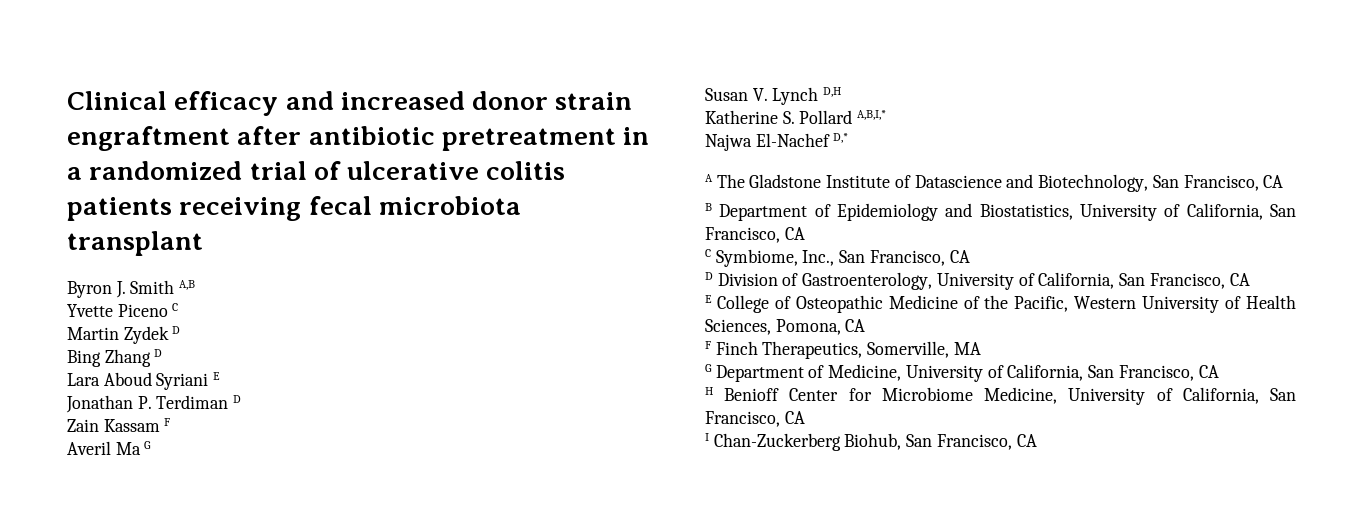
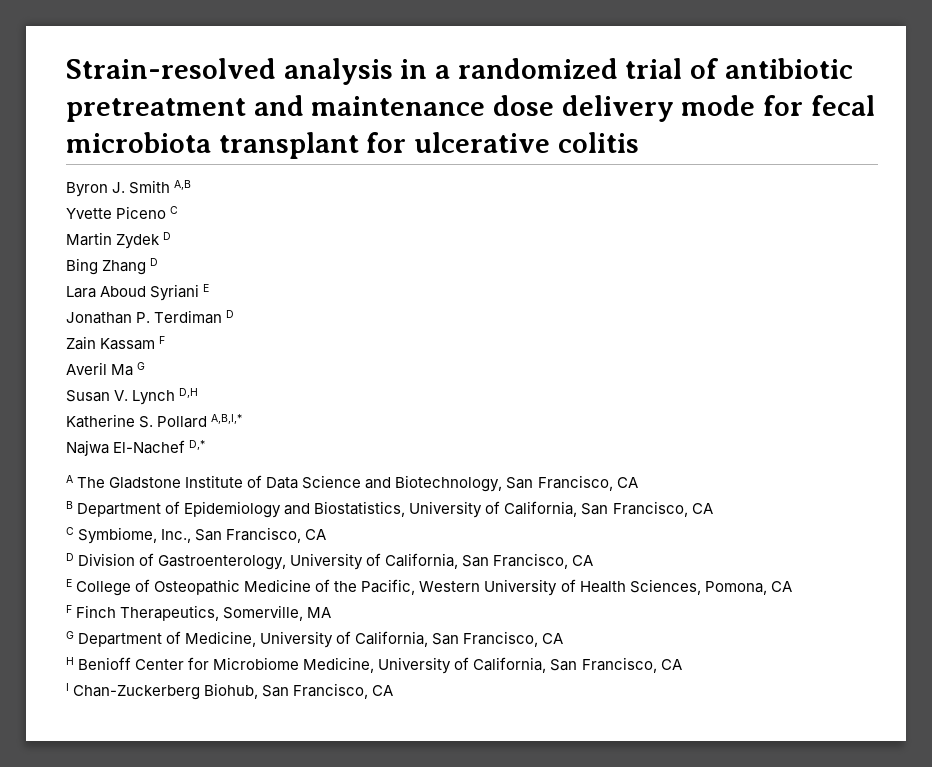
[67,91,633,116] [67,126,616,151] Clinical efficacy and increased donor strain engraftment after antibiotic pretreatment -> [66,58,393,85] Strain-resolved analysis
[347,161,566,180] [67,197,302,221] ulcerative colitis patients receiving -> [724,58,853,79] [66,95,804,122] antibiotic pretreatment and maintenance dose delivery mode for
(203, 243) none -> [366,132,639,153] for ulcerative colitis
[914,175,1002,188] Datascience -> [266,475,362,489] Data Science

